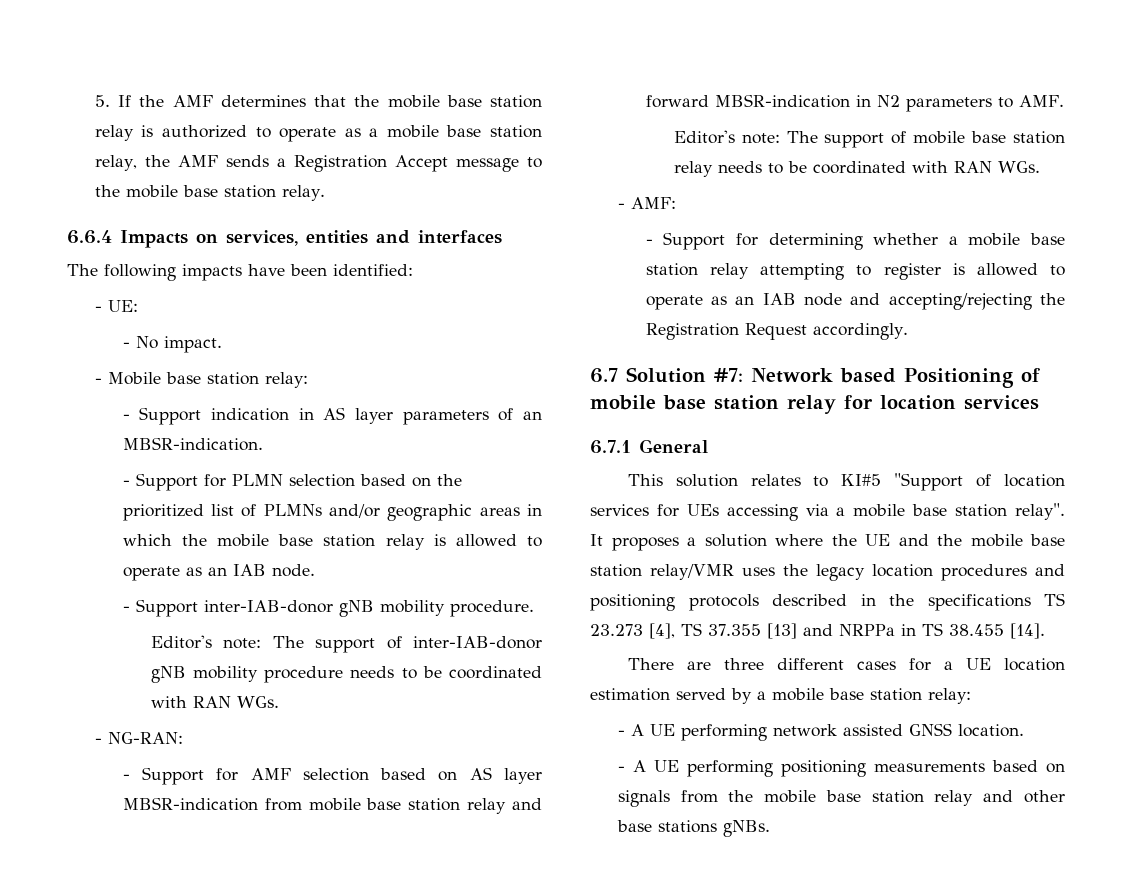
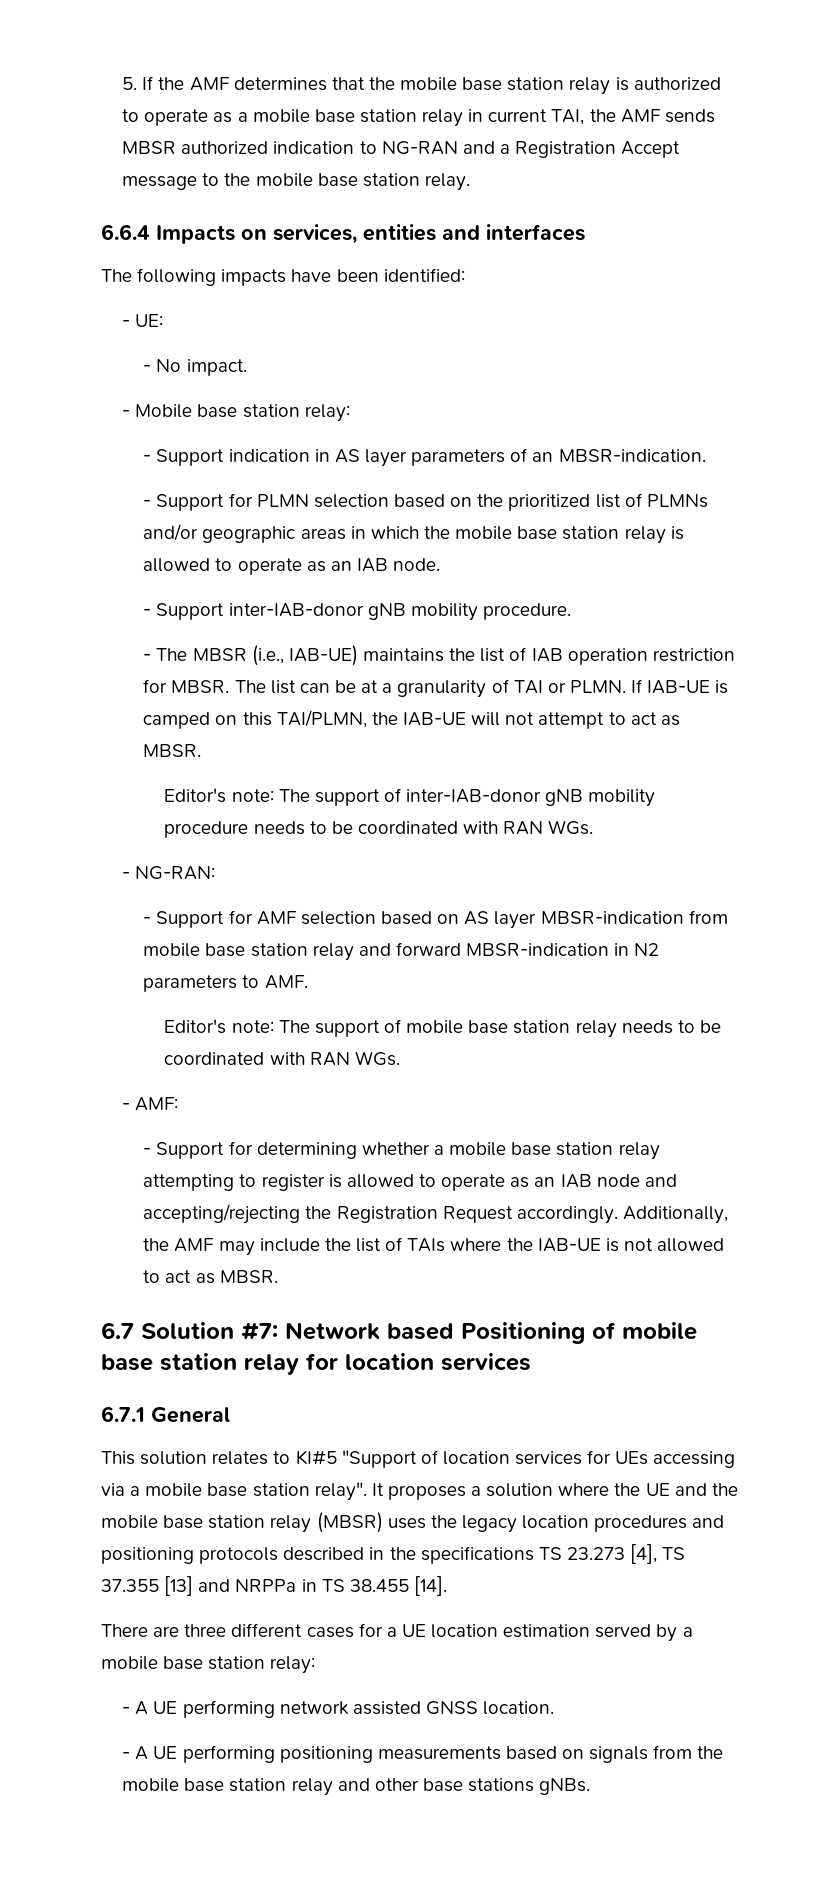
[94,155,269,171] relay, the AMF sends -> [422,109,715,127] [122,141,495,155] relay in current TAI, the AMF sends MBSR authorized indication to NG-RAN and
(534, 608) none -> [143,645,735,666] [143,679,729,698] [143,710,680,729] [143,744,202,757] // - The MBSR (i.e., IAB-UE) maintains the list of IAB operation restriction for MBSR. The list can be at a granularity of TAI or PLMN. If IAB-UE is camped on this TAI/PLMN, the IAB-UE will not attempt to act as MBSR.
(908, 331) none -> [622,1206,728,1224] [143,1237,725,1256] [143,1270,278,1284] Additionally, the AMF may include the list of TAIs where the IAB-UE is not allowed to act as MBSR.
[650,564,734,580] relay/VMR -> [270,1512,383,1533] relay (MBSR)

